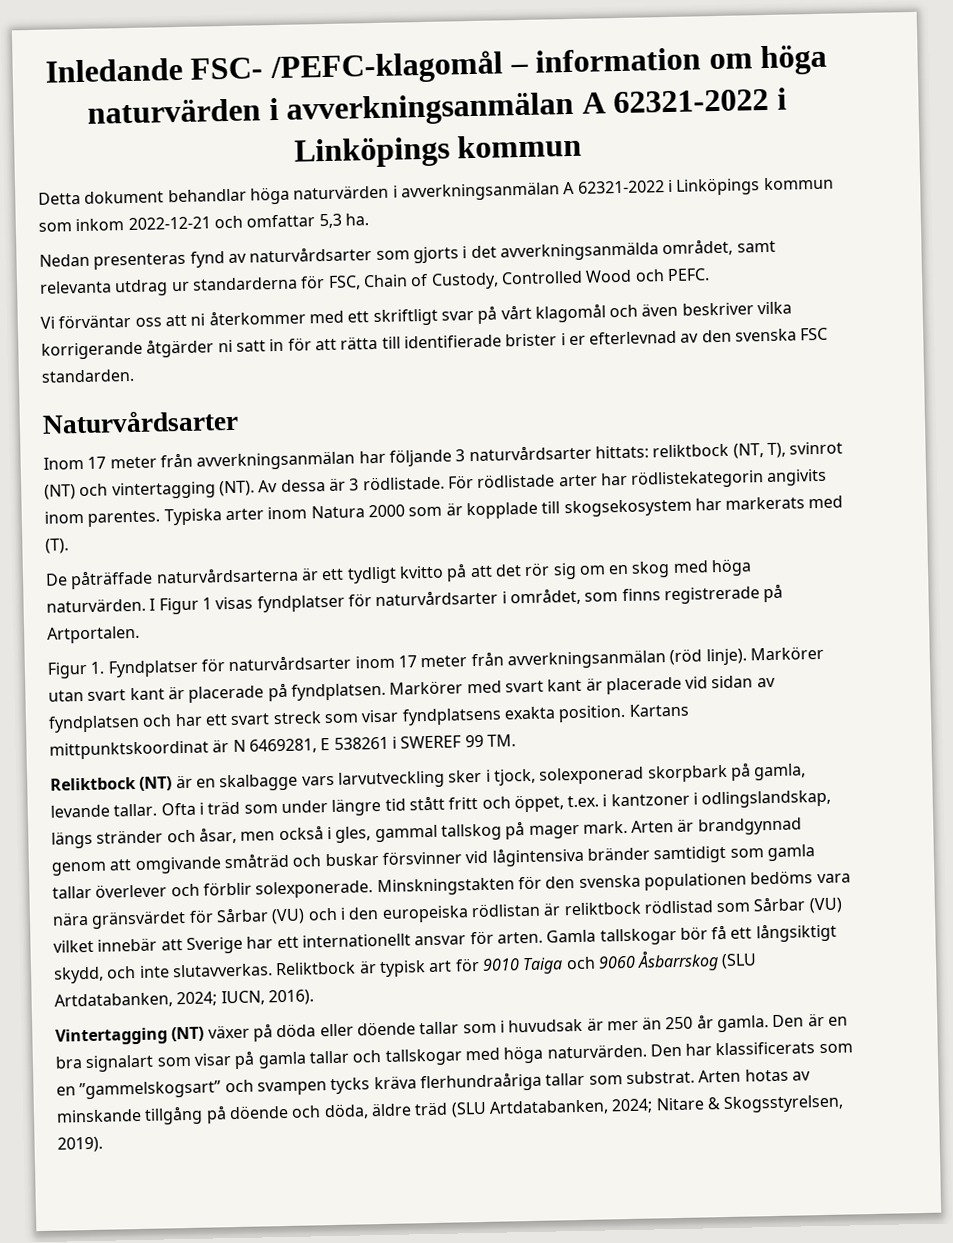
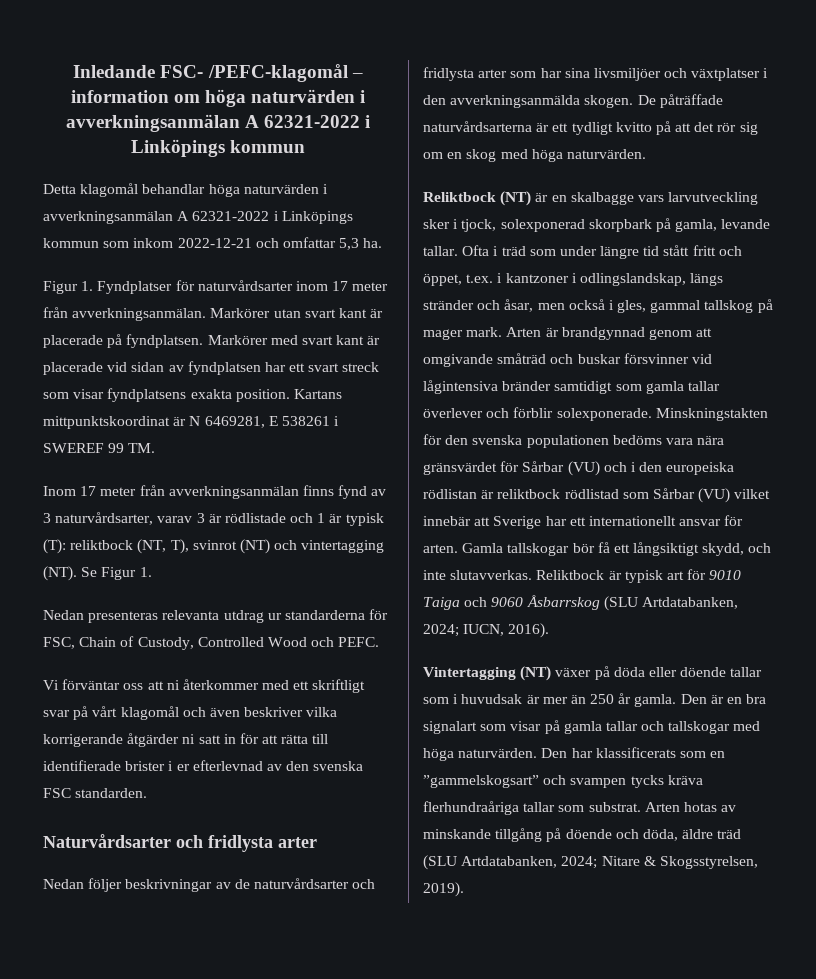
[84,190,165,204] dokument -> [80,183,139,197] klagomål
[39,238,776,270] Nedan presenteras fynd av naturvårdsarter som gjorts i det avverkningsanmälda området, samt -> [43,280,389,294] [43,307,384,321] [43,334,381,348] [43,361,380,375] [43,388,342,402] [43,416,340,429] [43,443,156,453] [43,485,387,499] [43,512,384,526] [43,539,385,554] [43,566,152,581] [43,610,159,623] Figur 1. Fyndplatser för naturvårdsarter inom 17 meter från avverkningsanmälan. Markörer utan svart kant är placerade på fyndplatsen. Markörer med svart kant är placerade vid sidan av fyndplatsen har ett svart streck som visar fyndplatsens exakta position. Kartans mittpunktskoordinat är N 6469281, E 538261 i SWEREF 99 TM. // Inom 17 meter från avverkningsanmälan finns fynd av 3 naturvårdsarter, varav 3 är rödlistade och 1 är typisk (T): reliktbock (NT, T), svinrot (NT) och vintertagging (NT). Se Figur 1. // Nedan presenteras
[43,441,844,471] [44,468,828,500] [44,495,844,527] [45,538,69,554] // Inom 17 meter från avverkningsanmälan har följande 3 naturvårdsarter hittats: reliktbock (NT, T), svinrot (NT) och vintertagging (NT). Av dessa är 3 rödlistade. För rödlistade arter har rödlistekategorin angivits inom parentes. Typiska arter inom Natura 2000 som är kopplade till skogsekosystem har markerats med (T). // -> [176,835,317,852] [43,878,376,892] [423,67,769,81] [423,95,634,108] och fridlysta arter // Nedan följer beskrivningar av de naturvårdsarter och fridlysta arter som har sina livsmiljöer och växtplatser i den avverkningsanmälda skogen.
[149,583,784,615] [47,625,140,644] [47,645,824,679] [48,675,776,703] [48,703,689,733] [49,734,516,760] I Figur 1 visas fyndplatser för naturvårdsarter i området, som finns registrerade på Artportalen. // Figur 1. Fyndplatser för naturvårdsarter inom 17 meter från avverkningsanmälan (röd linje). Markörer utan svart kant är placerade på fyndplatsen. Markörer med svart kant är placerade vid sidan av fyndplatsen och har ett svart streck som visar fyndplatsens exakta position. Kartans mittpunktskoordinat är N 6469281, E 538261 i SWEREF 99 TM. -> (646, 154) none

